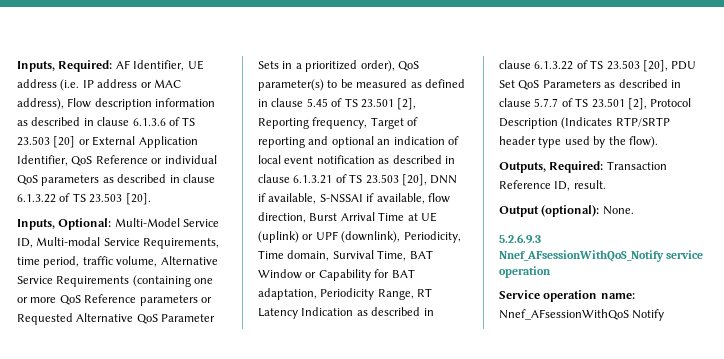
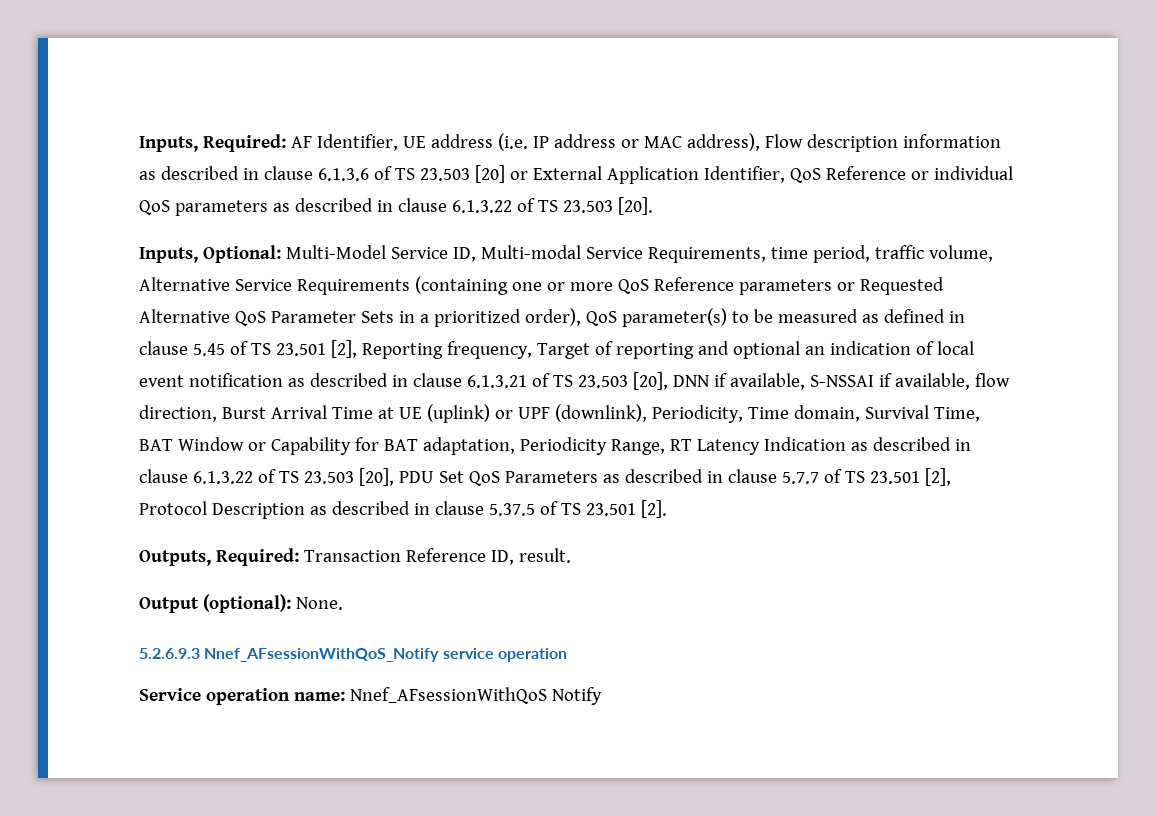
[561,117,670,129] [499,136,658,148] (Indicates RTP/SRTP header type used by the flow). -> [309,500,667,518] as described in clause 5.37.5 of TS 23.501 [2].

